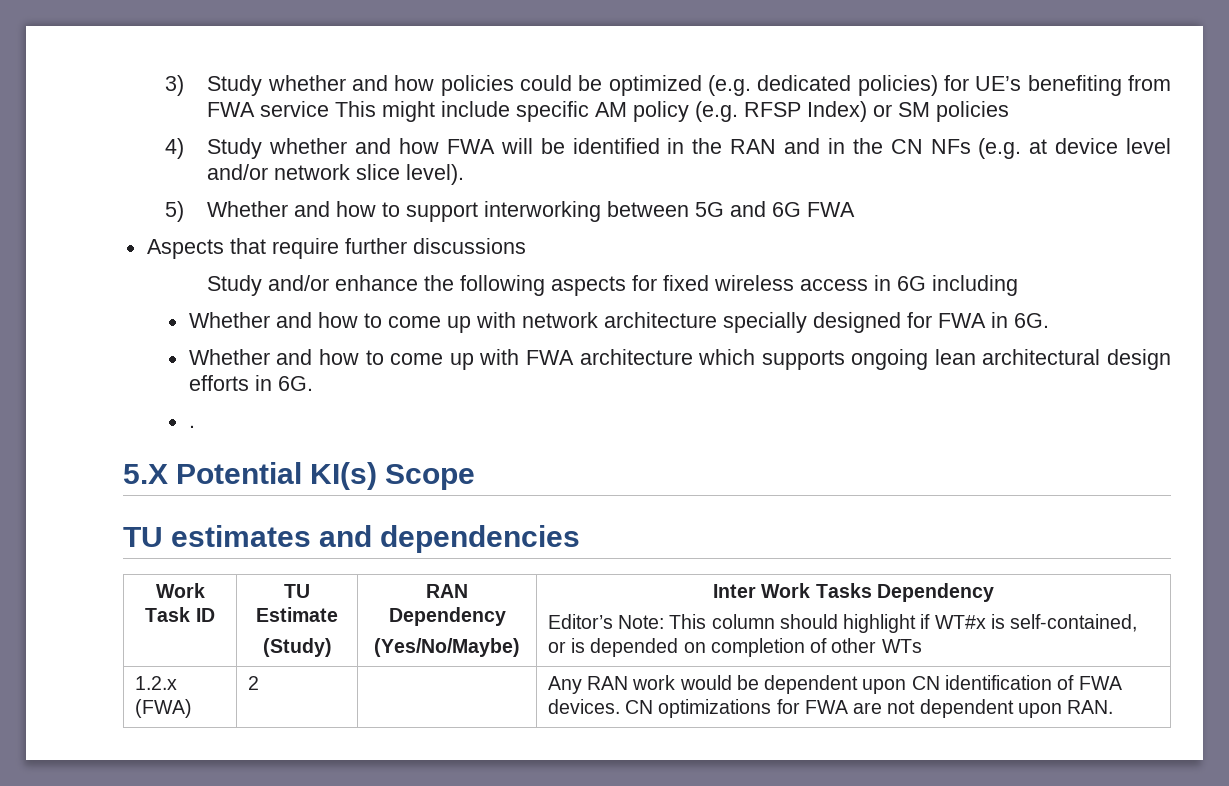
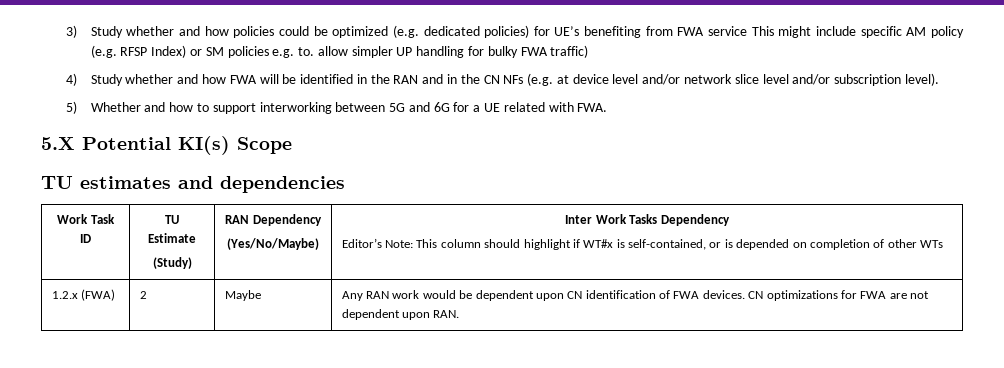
(1010, 111) none -> [272,45,589,58] e.g. to. allow simpler UP handling for bulky FWA traffic)
(401, 172) none -> [762,74,902,86] level and/or subscription
[807,202,856,217] [146,238,526,259] [207,275,1019,296] [188,312,1049,333] [188,349,1171,370] [188,375,313,391] [188,425,195,428] FWA // Aspects that require further discussions // Study and/or enhance the following aspects for fixed wireless access in 6G including // Whether and how to come up with network architecture specially designed for FWA in 6G. // Whether and how to come up with FWA architecture which supports ongoing lean architectural design efforts in 6G. // . -> [453,102,608,112] for a UE related with FWA.
(259, 683) none -> [224,290,261,301] Maybe

